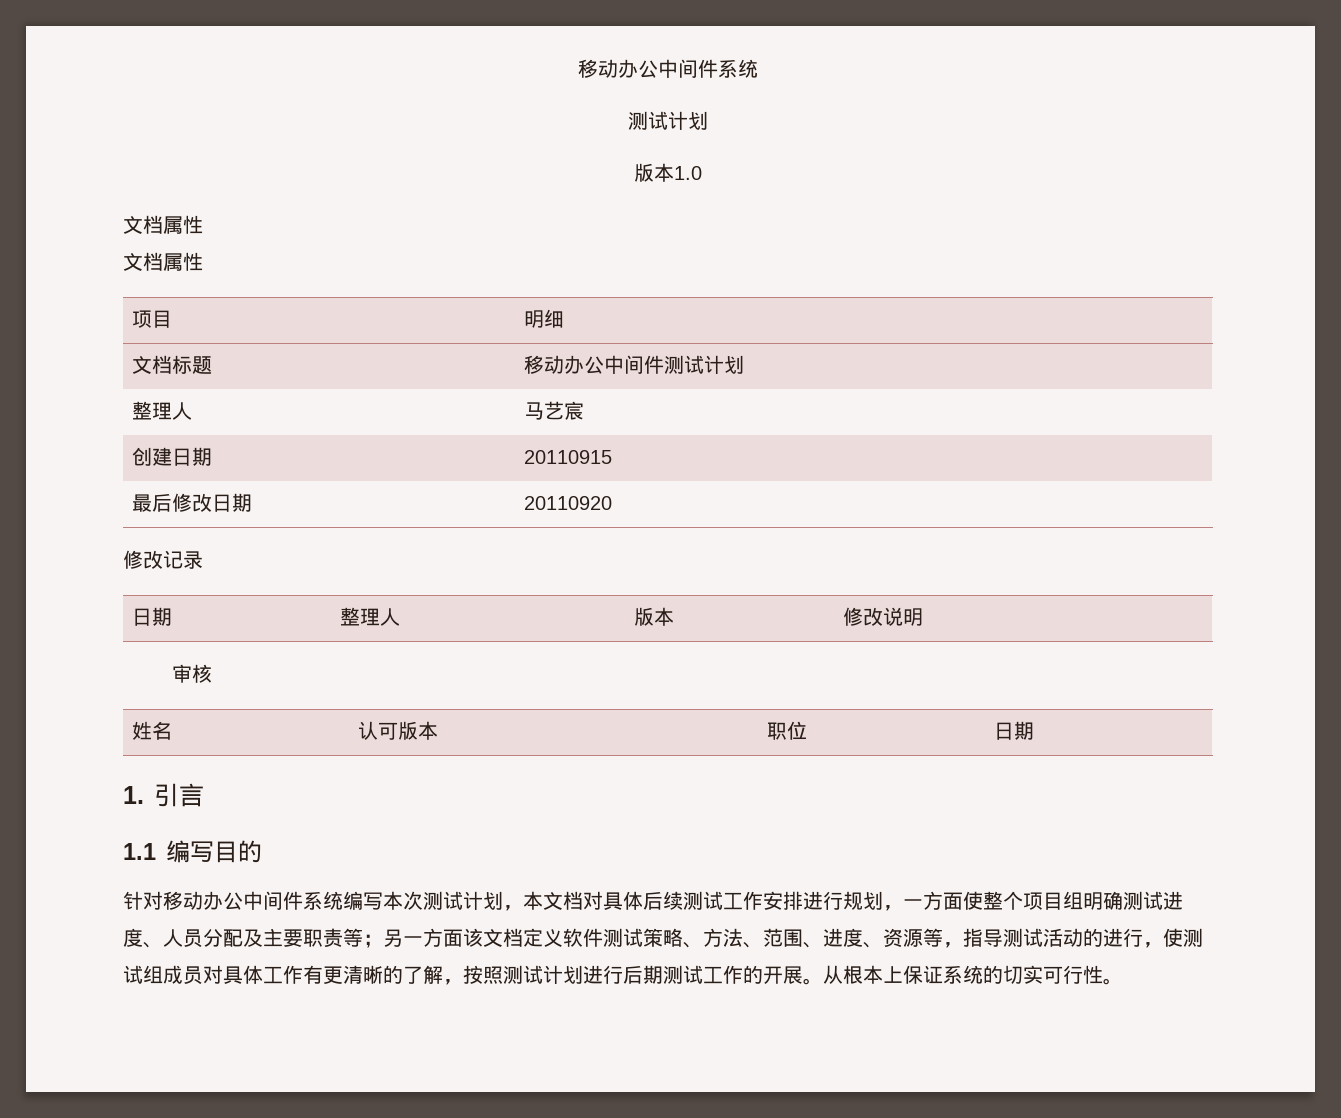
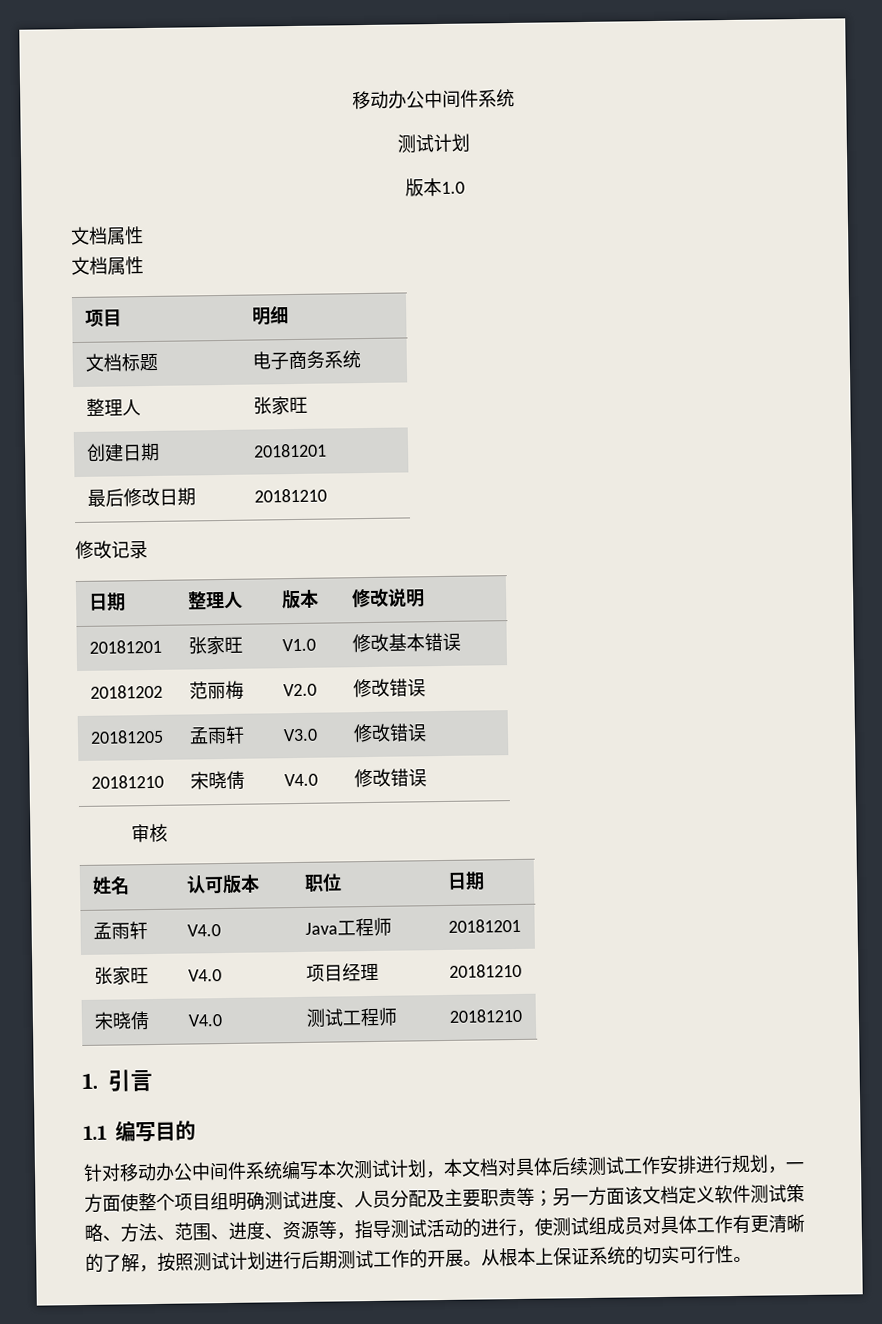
[524,355,745,374] [132,401,193,420] [524,401,585,420] 移动办公中间件测试计划 // 整理人 | 马艺宸 -> [252,350,362,371] [86,398,142,417] [253,396,309,416] 电子商务系统 // 整理人 | 张家旺
[524,450,613,464] 20110915 -> [253,443,328,458] 20181201
[524,496,613,510] 20110920 -> [254,488,328,503] 20181210
(924, 617) none -> [89,639,163,654] [188,635,244,656] [282,638,317,652] [352,632,462,653] [90,684,164,699] [189,680,245,700] [283,683,318,697] [353,678,427,698] [90,729,165,744] [189,725,246,745] [283,728,319,742] [353,723,428,743] [91,774,165,789] [190,770,246,790] [284,773,319,787] [354,768,428,788] // 20181201 | 张家旺 | V1.0 | 修改基本错误 // 20181202 | 范丽梅 | V2.0 | 修改错误 // 20181205 | 孟雨轩 | V3.0 | 修改错误 // 20181210 | 宋晓倩 | V4.0 | 修改错误
(1035, 730) none -> [93,921,149,940] [187,924,222,937] [305,917,393,937] [448,918,522,933] [94,966,150,986] [188,969,223,982] [306,963,380,982] [449,963,523,978] [94,1011,151,1031] [188,1014,223,1027] [306,1007,399,1028] [449,1008,523,1023] // 孟雨轩 | V4.0 | Java工程师 | 20181201 // 张家旺 | V4.0 | 项目经理 | 20181210 // 宋晓倩 | V4.0 | 测试工程师 | 20181210

